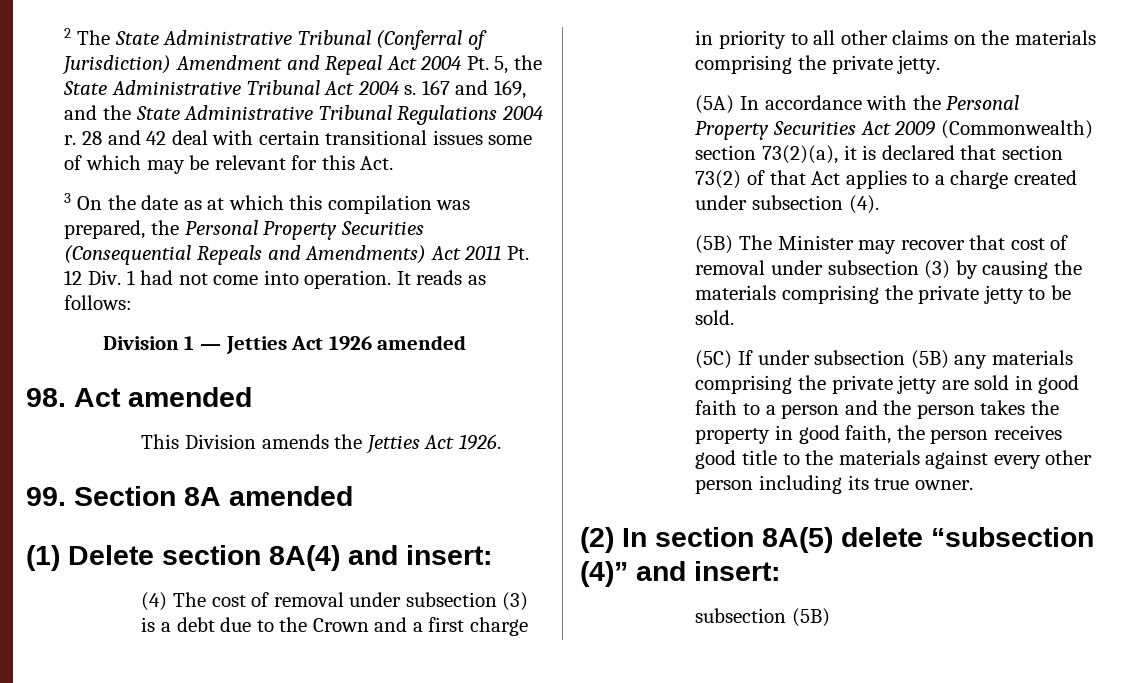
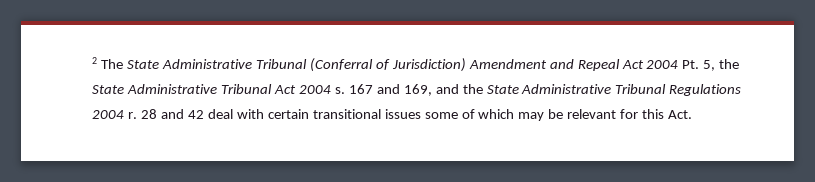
[64,193,471,214] [64,220,424,240] [64,245,529,265] [64,270,486,289] [64,295,133,310] [102,335,467,354] [26,387,252,407] [141,434,501,454] [26,486,353,506] [26,545,492,571] [141,592,529,611] [141,617,528,636] [695,30,1096,49] [695,55,941,74] [695,95,1020,114] [695,120,1093,140] [695,145,1063,164] [695,170,1077,189] [695,195,879,214] [695,235,1069,254] [695,260,1082,279] [695,285,1071,304] [695,310,735,325] [695,350,1073,369] [695,375,1080,394] [695,400,1059,419] [695,425,1062,444] [695,450,1093,469] [695,475,973,494] [580,527,1094,553] [580,561,780,587] [695,608,830,627] // 3 On the date as at which this compilation was prepared, the Personal Property Securities (Consequential Repeals and Amendments) Act 2011 Pt. 12 Div. 1 had not come into operation. It reads as follows: // Division 1 — Jetties Act 1926 amended // 98. Act amended // This Division amends the Jetties Act 1926. // 99. Section 8A amended // (1) Delete section 8A(4) and insert: // (4) The cost of removal under subsection (3) is a debt due to the Crown and a first charge in priority to all other claims on the materials comprising the private jetty. // (5A) In accordance with the Personal Property Securities Act 2009 (Commonwealth) section 73(2)(a), it is declared that section 73(2) of that Act applies to a charge created under subsection (4). // (5B) The Minister may recover that cost of removal under subsection (3) by causing the materials comprising the private jetty to be sold. // (5C) If under subsection (5B) any materials comprising the private jetty are sold in good faith to a person and the person takes the property in good faith, the person receives good title to the materials against every other person including its true owner. // (2) In section 8A(5) delete “subsection (4)” and insert: // subsection (5B) -> (692, 114) none

